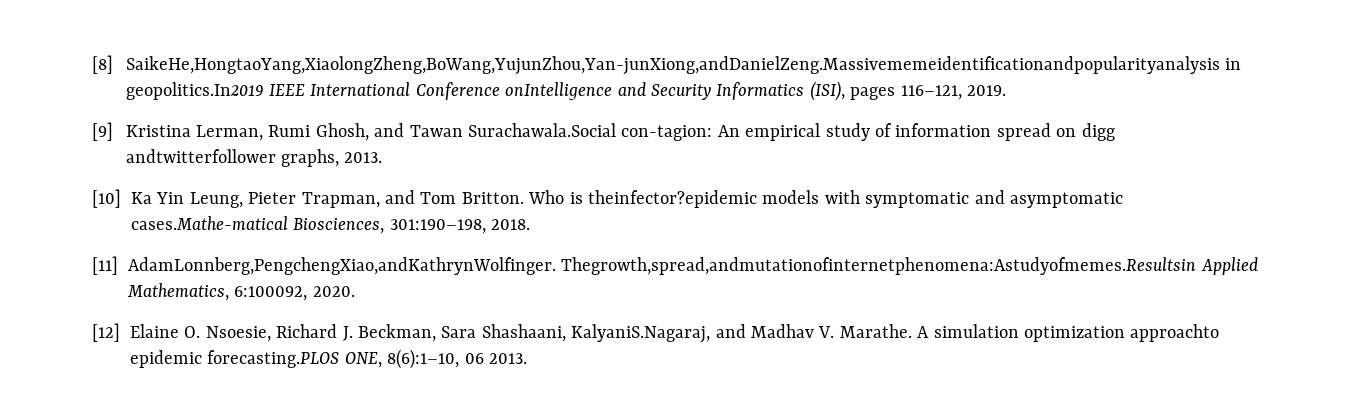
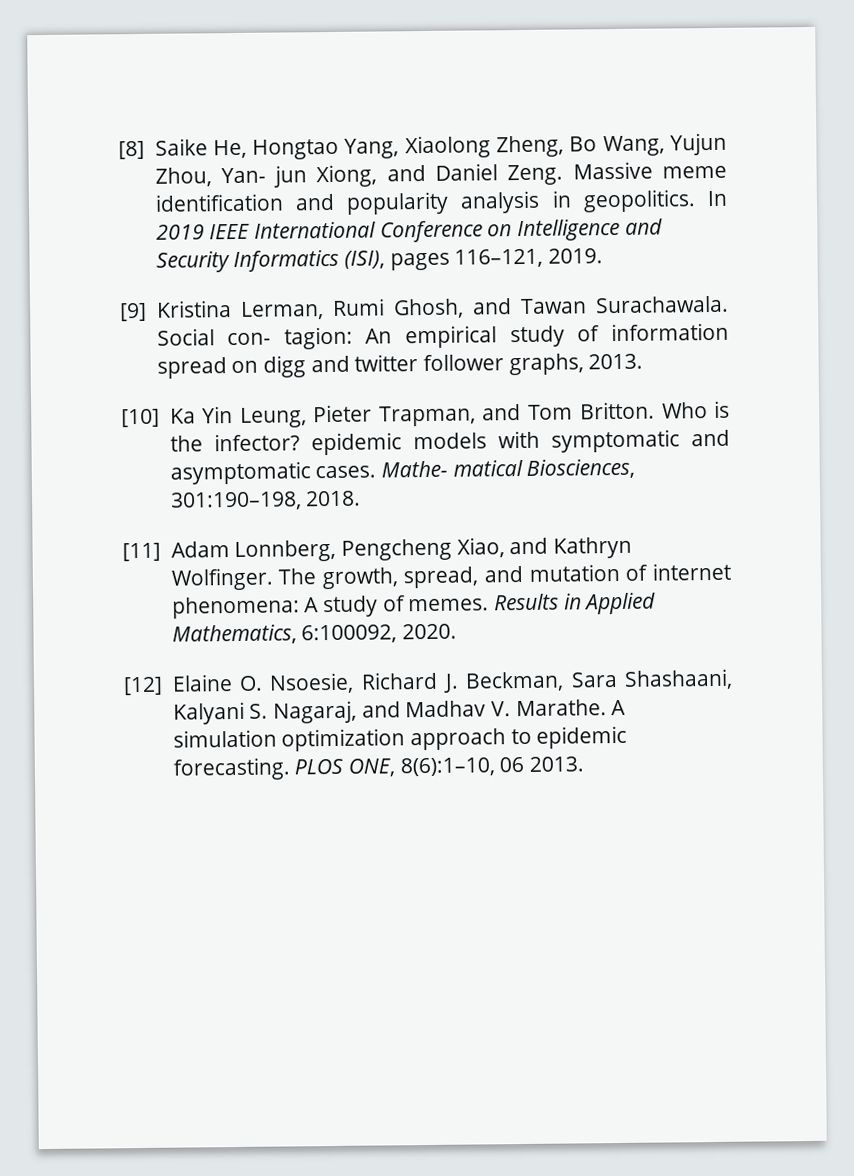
[125,56,1242,75] [125,82,264,100] SaikeHe,HongtaoYang,XiaolongZheng,BoWang,YujunZhou,Yan-junXiong,andDanielZeng.Massivememeidentificationandpopularityanalysis in geopolitics.In2019 -> [154,132,728,160] [154,161,727,188] [154,189,728,215] [155,224,205,240] Saike He, Hongtao Yang, Xiaolong Zheng, Bo Wang, Yujun Zhou, Yan- jun Xiong, and Daniel Zeng. Massive meme identification and popularity analysis in geopolitics. In 2019
[505,82,613,100] onIntelligence -> [487,218,620,242] on Intelligence
[468,123,713,141] Surachawala.Social con-tagion: -> [595,295,729,314] [156,326,353,350] Surachawala. Social con- tagion:
[125,149,276,163] andtwitterfollower -> [310,354,504,373] and twitter follower
[587,190,757,208] theinfector?epidemic -> [169,432,402,456] the infector? epidemic
[131,216,288,230] cases.Mathe-matical -> [315,459,523,479] cases. Mathe- matical
[128,257,1197,275] AdamLonnberg,PengchengXiao,andKathrynWolfinger. Thegrowth,spread,andmutationofinternetphenomena:Astudyofmemes.Resultsin -> [170,536,632,563] [170,562,731,591] [171,593,582,619] Adam Lonnberg, Pengcheng Xiao, and Kathryn Wolfinger. The growth, spread, and mutation of internet phenomena: A study of memes. Results in
[571,324,711,343] KalyaniS.Nagaraj, -> [172,700,357,725] Kalyani S. Nagaraj,
[1130,324,1220,342] [130,350,340,368] approachto epidemic forecasting.PLOS -> [409,725,628,751] [172,757,344,781] approach to epidemic forecasting. PLOS

